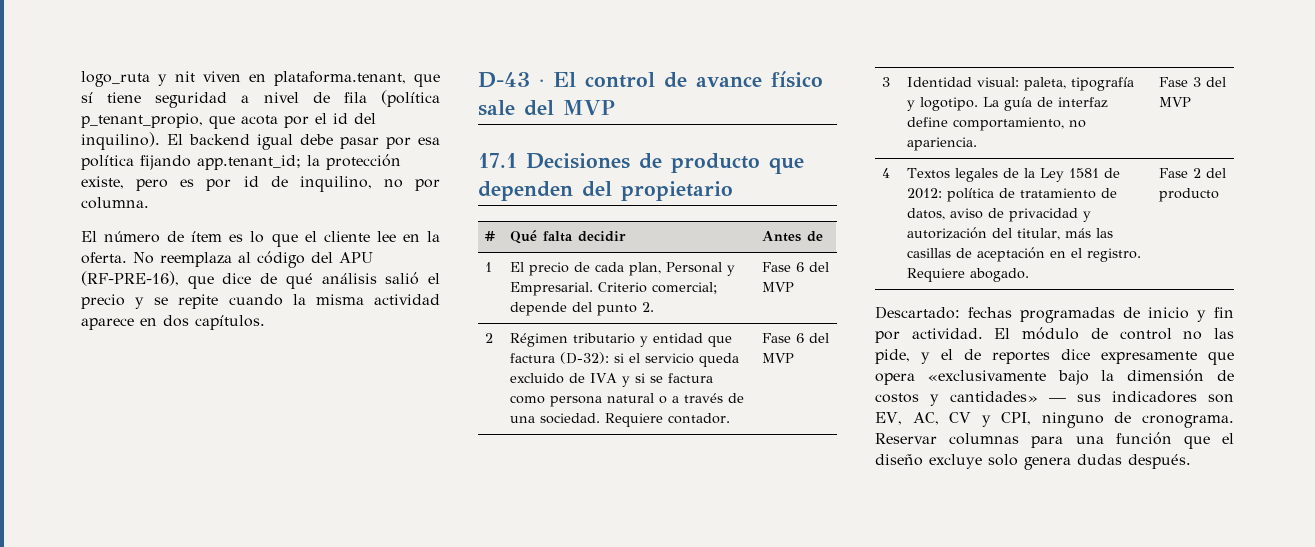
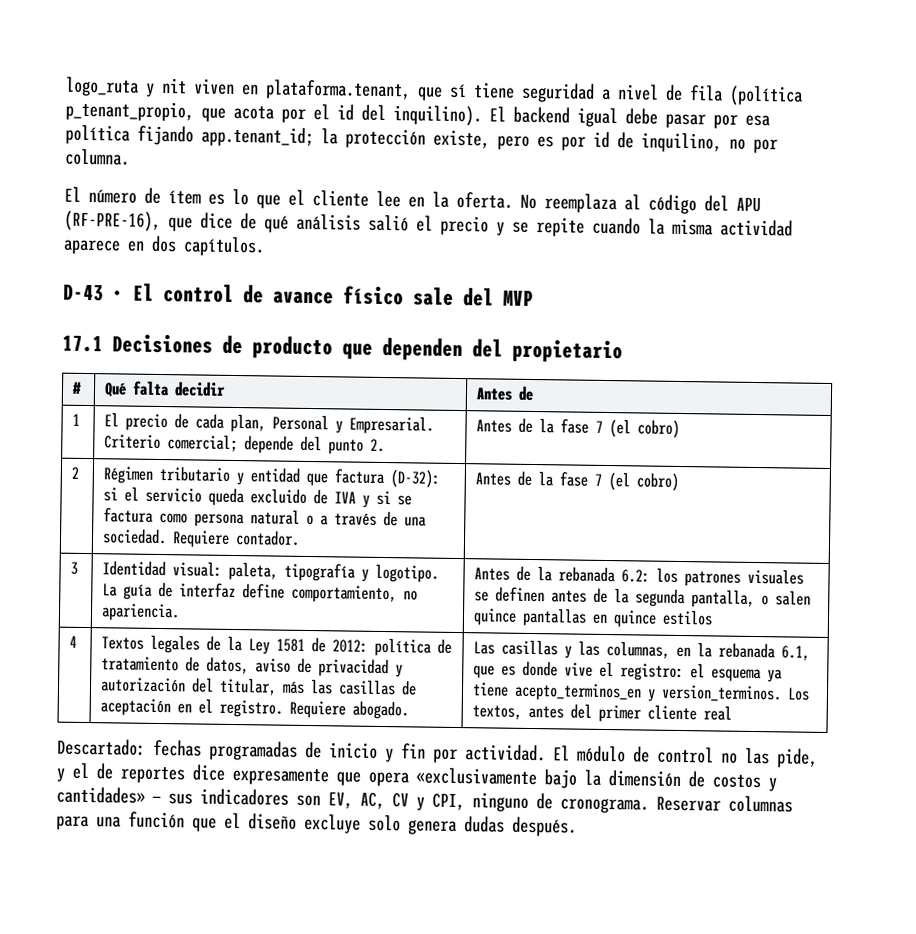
[762,262,830,272] [762,282,795,292] Fase 6 del MVP -> [476,417,681,438] Antes de la fase 7 (el cobro)
[762,333,830,343] [762,353,795,363] Fase 6 del MVP -> [475,470,680,491] Antes de la fase 7 (el cobro)
[1159,77,1227,87] [1159,97,1192,107] Fase 3 del MVP -> [474,565,805,587] [474,586,812,609] [473,607,714,628] Antes de la rebanada 6.2: los patrones visuales se definen antes de la segunda pantalla, o salen quince pantallas en quince estilos
[1159,168,1227,178] [1159,188,1220,202] Fase 2 del producto -> [473,639,811,661] [473,660,784,683] [472,682,811,703] [472,703,733,723] Las casillas y las columnas, en la rebanada 6.1, que es donde vive el registro: el esquema ya tiene acepto_terminos_en y version_terminos. Los textos, antes del primer cliente real

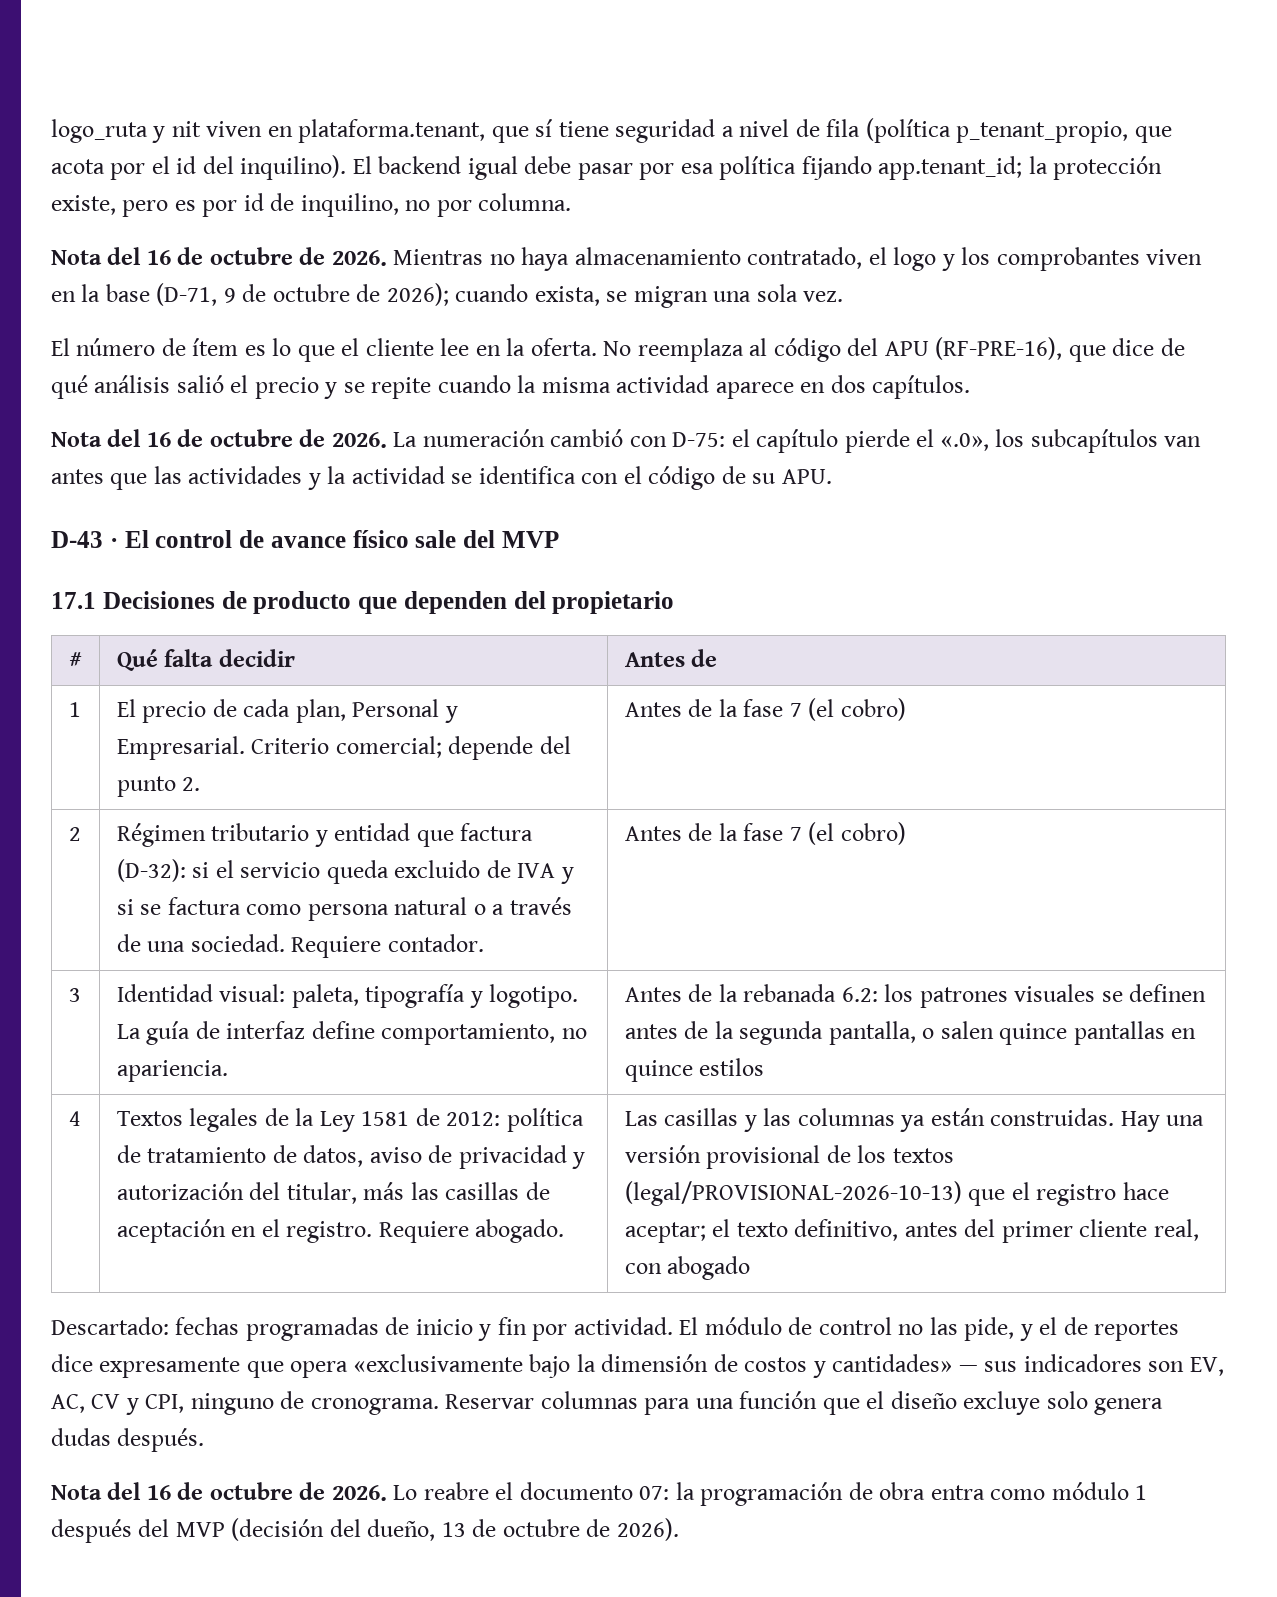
(130, 157) none -> [51,247,1203,271] [51,283,844,308] // Nota del 16 de octubre de 2026. Mientras no haya almacenamiento contratado, el logo y los comprobantes viven en la base (D-71, 9 de octubre de 2026); cuando exista, se migran una sola vez.
(265, 246) none -> [51,429,1202,453] [51,466,832,490] // Nota del 16 de octubre de 2026. La numeración cambió con D-75: el capítulo pierde el «.0», los subcapítulos van antes que las actividades y la actividad se identifica con el código de su APU.
[606,641,811,661] [473,660,784,683] [472,682,811,703] [472,705,523,720] columnas, en la rebanada 6.1, que es donde vive el registro: el esquema ya tiene acepto_terminos_en y version_terminos. Los textos, -> [797,1108,1205,1132] [624,1145,954,1169] [624,1181,1169,1206] [624,1219,899,1243] columnas ya están construidas. Hay una versión provisional de los textos (legal/PROVISIONAL-2026-10-13) que el registro hace aceptar; el texto definitivo,
[703,705,733,721] real -> [1153,1219,1199,1241] [624,1256,751,1280] real, con abogado
(577, 826) none -> [51,1482,1148,1506] [51,1518,679,1543] // Nota del 16 de octubre de 2026. Lo reabre el documento 07: la programación de obra entra como módulo 1 después del MVP (decisión del dueño, 13 de octubre de 2026).

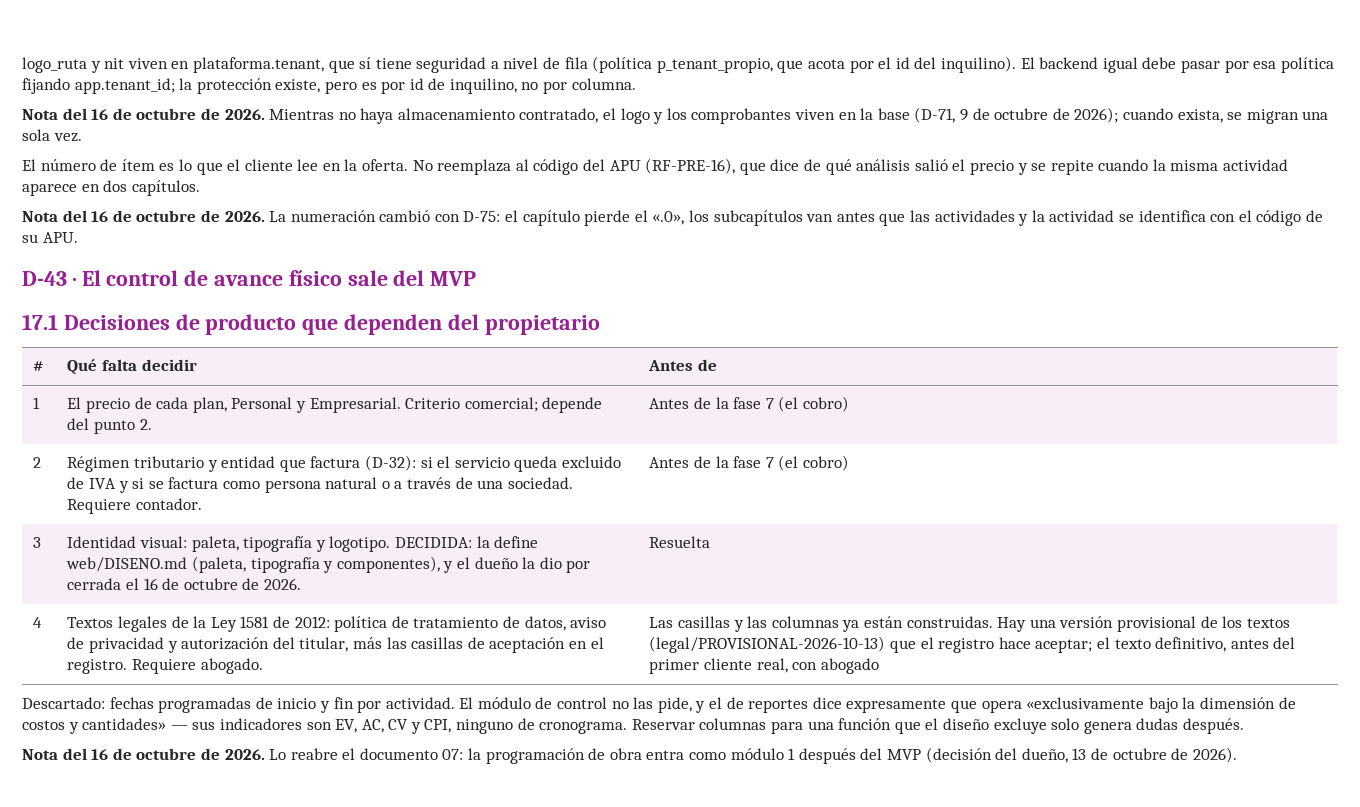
[116,1021,587,1045] [116,1060,228,1082] [624,984,1207,1008] [624,1021,1197,1045] [624,1058,765,1082] La guía de interfaz define comportamiento, no apariencia. | Antes de la rebanada 6.2: los patrones visuales se definen antes de la segunda pantalla, o salen quince pantallas en quince estilos -> [395,536,539,548] [66,556,591,573] [67,578,302,590] [649,536,711,548] DECIDIDA: la define web/DISENO.md (paleta, tipografía y componentes), y el dueño la dio por cerrada el 16 de octubre de 2026. | Resuelta

